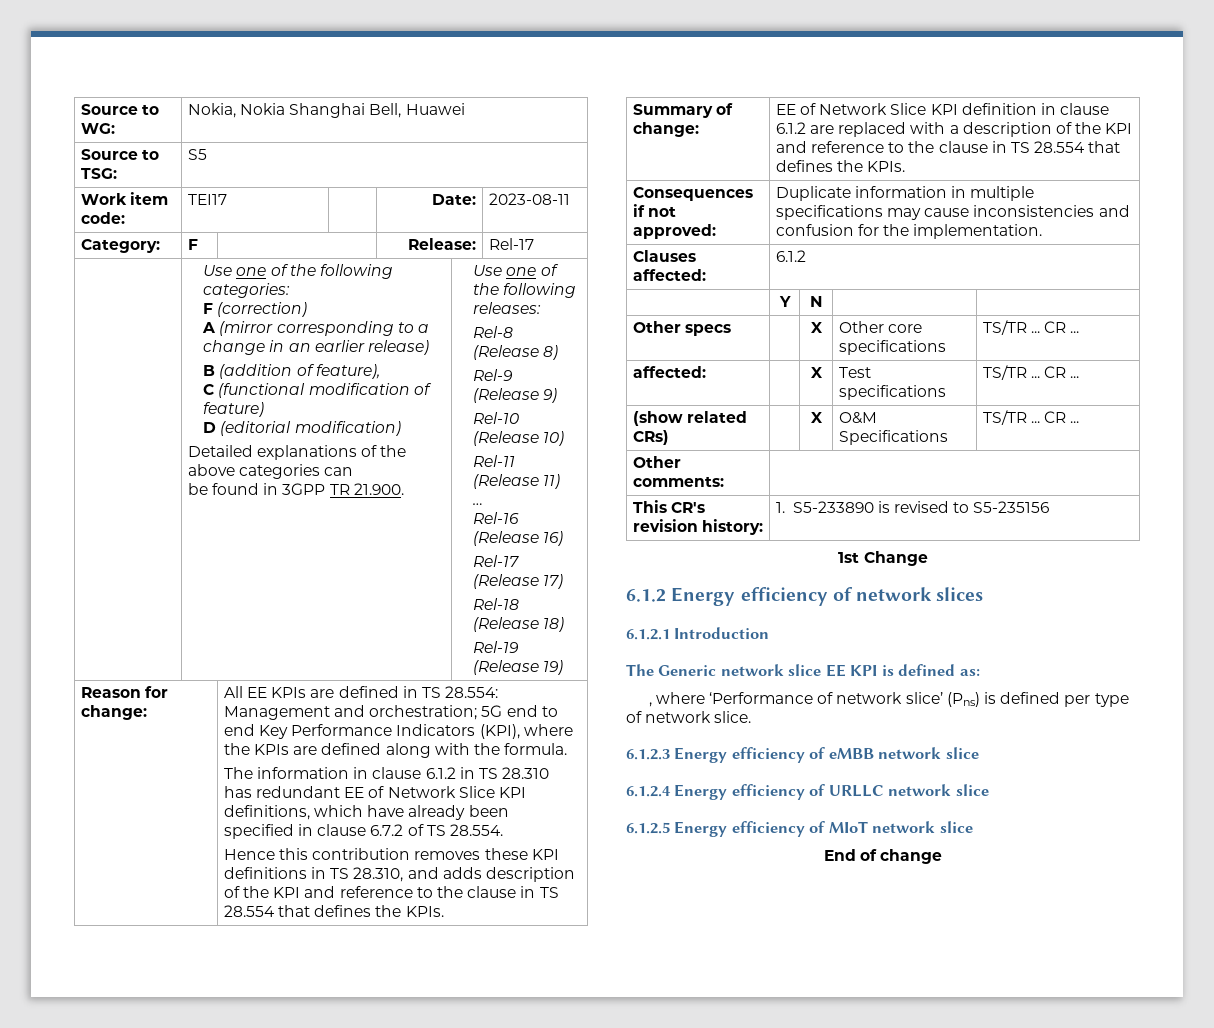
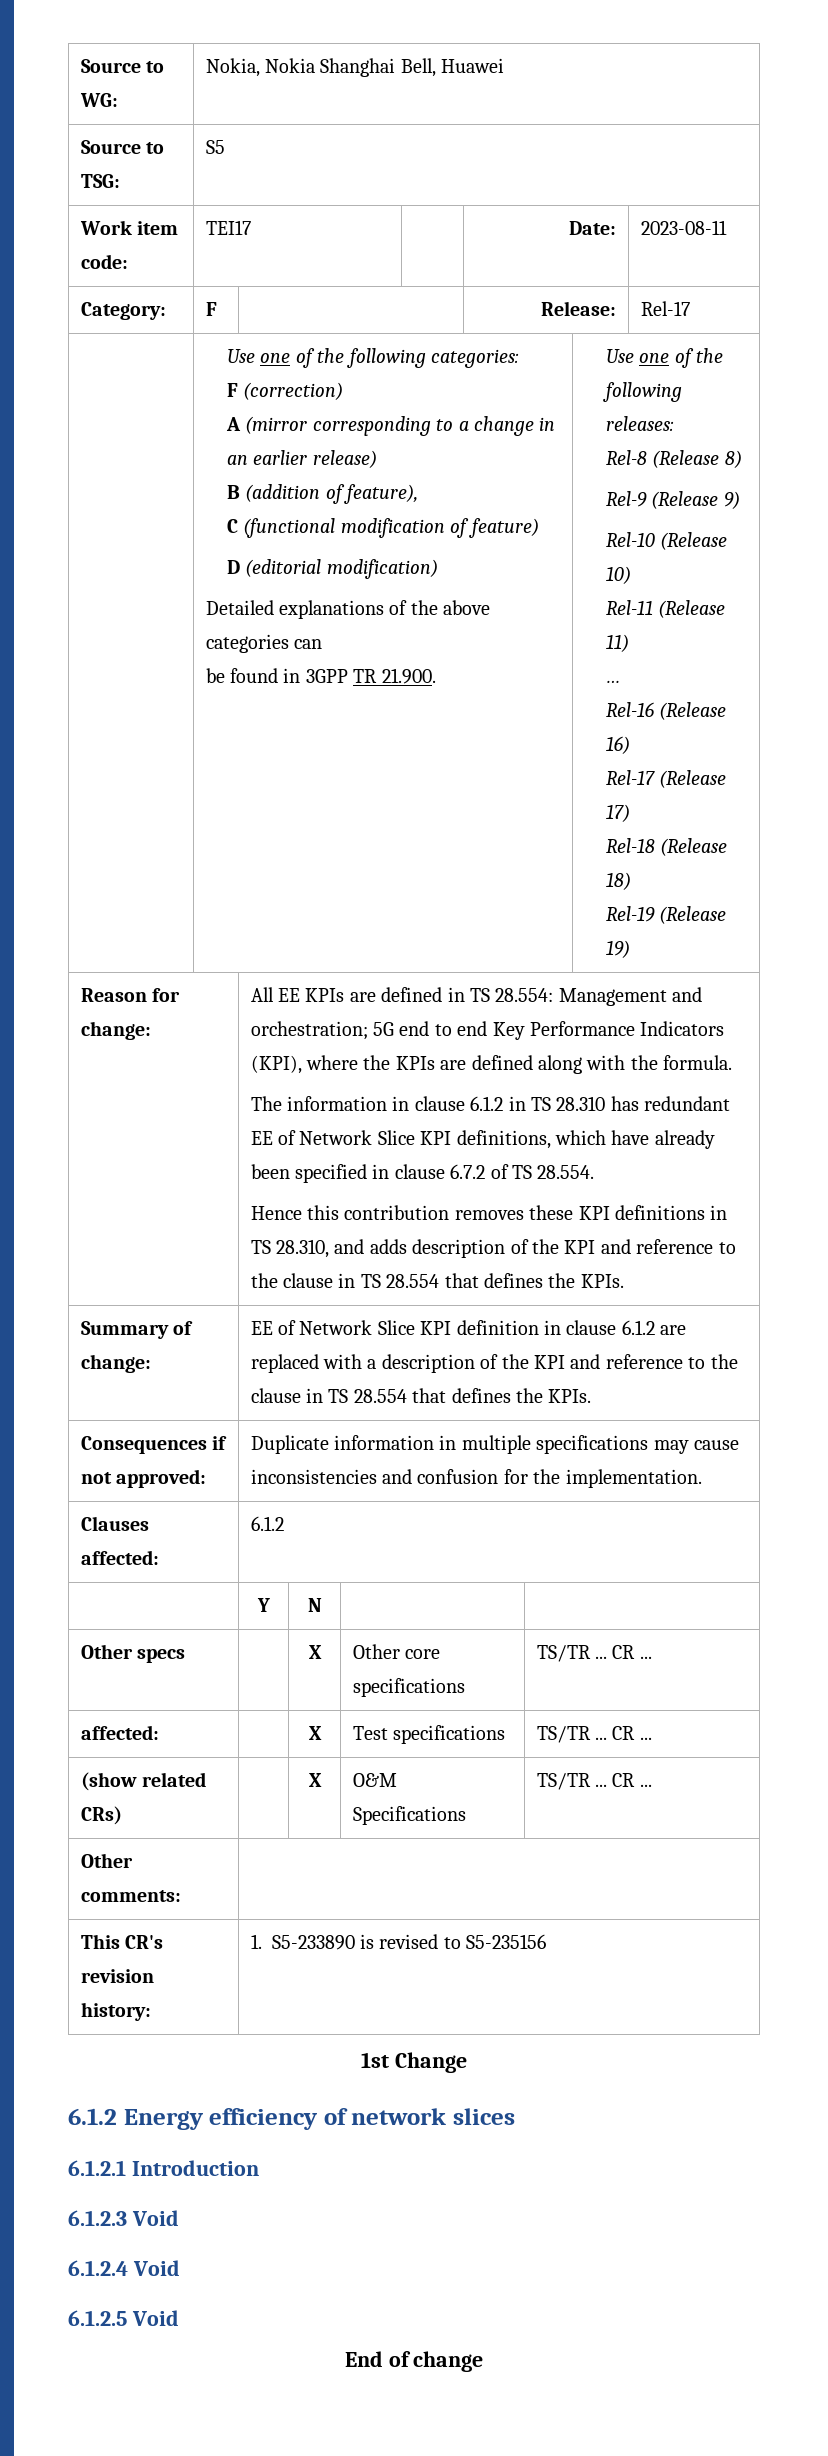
[626,664,980,677] [648,692,1129,707] [626,711,752,723] [626,747,979,763] [626,784,989,800] [626,821,973,837] The Generic network slice EE KPI is defined as: // , where ‘Performance of network slice’ (Pns) is defined per type of network slice. // 6.1.2.3 Energy efficiency of eMBB network slice // 6.1.2.4 Energy efficiency of URLLC network slice // 6.1.2.5 Energy efficiency of MIoT network slice -> [68,2210,179,2226] [68,2260,180,2276] [68,2310,179,2326] 6.1.2.3 Void // 6.1.2.4 Void // 6.1.2.5 Void

